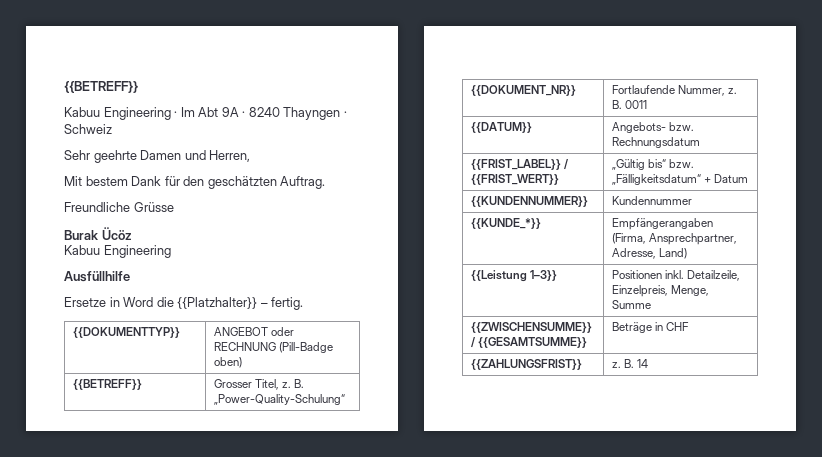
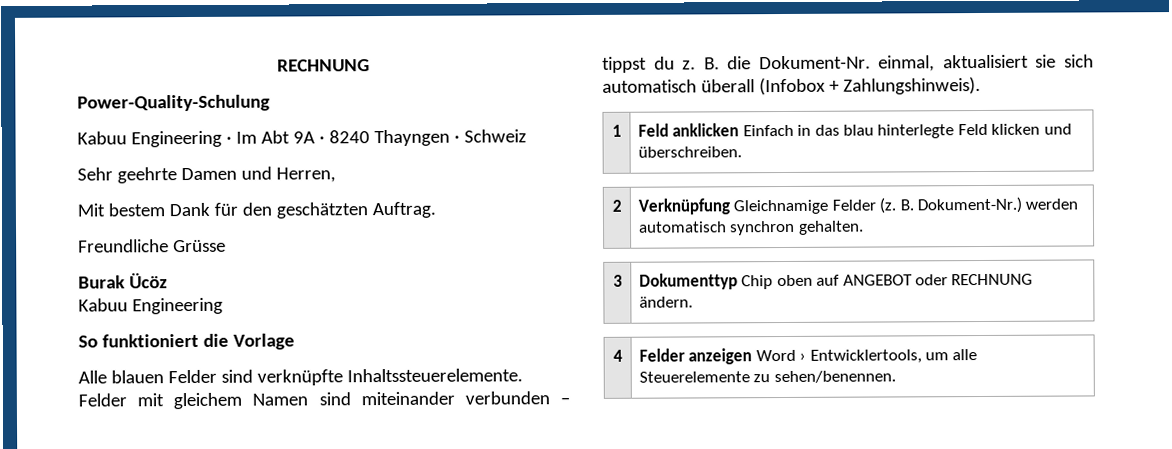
[64,81,138,93] {{BETREFF}} -> [276,59,370,72] [77,94,270,112] RECHNUNG // Power-Quality-Schulung
[64,271,130,282] [64,297,304,310] [72,327,180,338] [213,327,294,336] [213,342,333,353] [213,357,242,368] [72,379,142,390] [213,379,305,390] [213,394,345,405] [470,85,576,96] [611,85,738,96] [611,100,647,109] [470,122,532,133] [611,122,694,133] [611,137,700,148] [470,159,568,170] [470,174,559,185] [611,159,695,170] [611,174,749,185] [470,196,588,207] [611,196,692,205] [470,218,541,229] [611,218,713,230] [611,233,737,245] [611,248,687,259] [470,270,557,282] [611,270,741,281] [611,285,709,297] [611,300,651,309] [470,322,592,333] [470,337,587,348] [611,322,690,333] [470,359,582,370] [611,359,649,368] Ausfüllhilfe // Ersetze in Word die {{Platzhalter}} – fertig. // {{DOKUMENTTYP}} | ANGEBOT oder RECHNUNG (Pill-Badge oben) // {{BETREFF}} | Grosser Titel, z. B. „Power-Quality-Schulung“ // {{DOKUMENT_NR}} | Fortlaufende Nummer, z. B. 0011 // {{DATUM}} | Angebots- bzw. Rechnungsdatum // {{FRIST_LABEL}} / {{FRIST_WERT}} | „Gültig bis“ bzw. „Fälligkeitsdatum“ + Datum // {{KUNDENNUMMER}} | Kundennummer // {{KUNDE_*}} | Empfängerangaben (Firma, Ansprechpartner, Adresse, Land) // {{Leistung 1–3}} | Positionen inkl. Detailzeile, Einzelpreis, Menge, Summe // {{ZWISCHENSUMME}} / {{GESAMTSUMME}} | Beträge in CHF // {{ZAHLUNGSFRIST}} | z. B. 14 -> [78,333,295,350] [78,368,523,386] [78,391,570,410] [602,54,1094,73] [602,77,981,96] [611,124,622,137] [637,123,1072,139] [637,146,742,158] [611,199,622,212] [637,196,1079,215] [637,220,864,236] [612,274,623,287] [638,273,1034,290] [638,296,693,308] [612,349,623,362] [638,348,978,365] [638,370,896,384] So funktioniert die Vorlage // Alle blauen Felder sind verknüpfte Inhaltssteuerelemente. Felder mit gleichem Namen sind miteinander verbunden – tippst du z. B. die Dokument-Nr. einmal, aktualisiert sie sich automatisch überall (Infobox + Zahlungshinweis). // 1 | Feld anklicken Einfach in das blau hinterlegte Feld klicken und überschreiben. // 2 | Verknüpfung Gleichnamige Felder (z. B. Dokument-Nr.) werden automatisch synchron gehalten. // 3 | Dokumenttyp Chip oben auf ANGEBOT oder RECHNUNG ändern. // 4 | Felder anzeigen Word › Entwicklertools, um alle Steuerelemente zu sehen/benennen.

